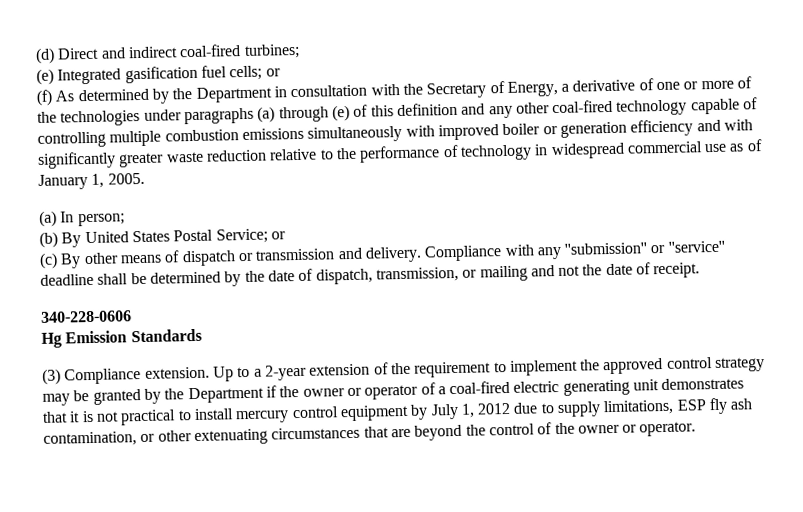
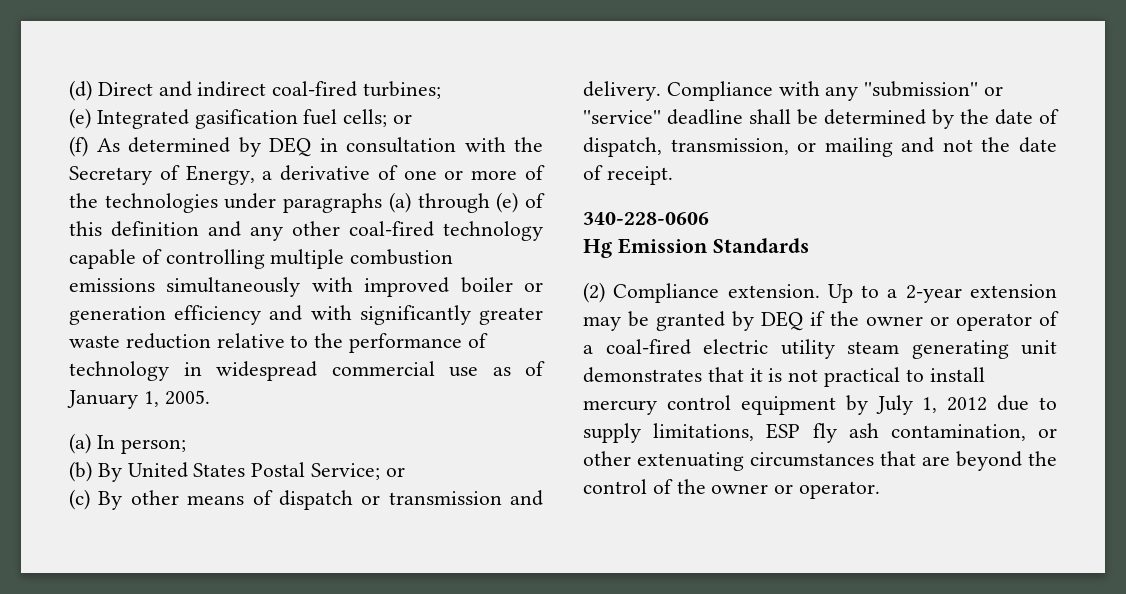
[172,86,273,103] the Department -> [269,137,311,157] DEQ
[42,368,61,385] (3) -> [583,282,605,303] (2)
[373,357,766,378] of the requirement to implement the approved control strategy -> (1057, 291) none
[164,386,264,404] the Department -> [761,311,803,331] DEQ
(560, 386) none -> [780,339,899,359] utility steam

